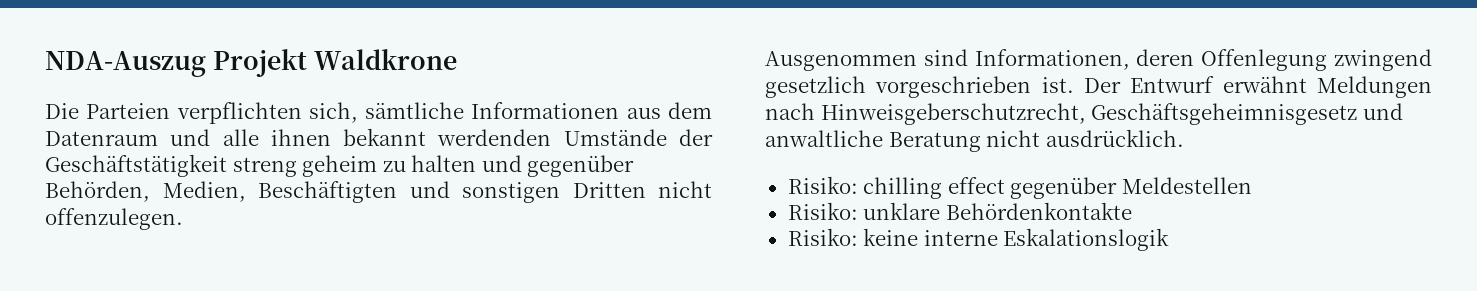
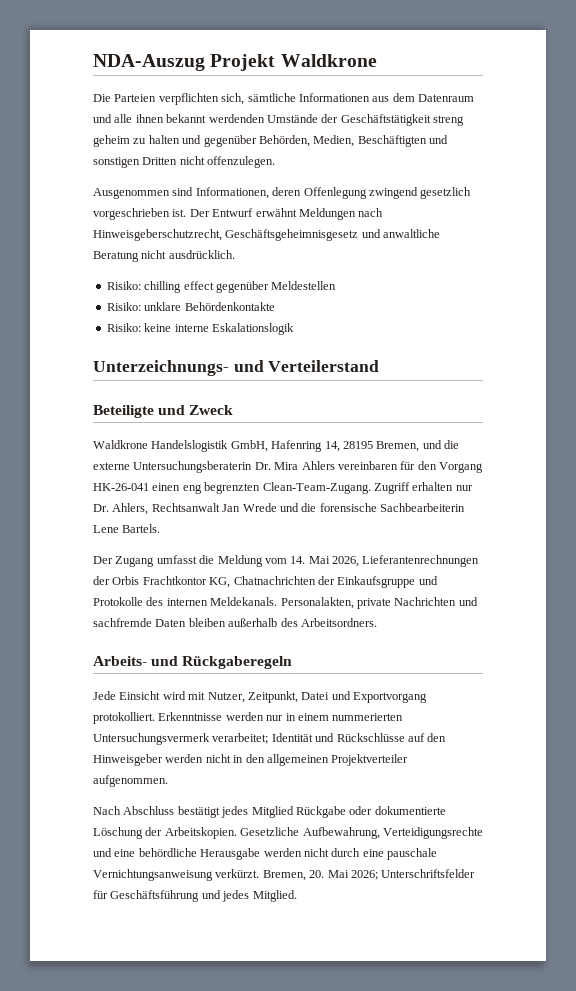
(1170, 239) none -> [93,360,380,376] [93,405,234,418] [93,440,459,452] [93,461,483,473] [93,482,473,494] [93,503,465,515] [93,524,161,533] [93,555,480,567] [93,576,438,588] [93,597,478,609] [93,618,377,627] [93,656,293,669] [93,691,427,703] [93,712,404,724] [93,733,447,745] [93,754,409,766] [93,775,168,787] [93,806,446,818] [93,827,483,839] [93,848,437,860] [93,869,476,881] [93,890,297,902] // Unterzeichnungs- und Verteilerstand // Beteiligte und Zweck // Waldkrone Handelslogistik GmbH, Hafenring 14, 28195 Bremen, und die externe Untersuchungsberaterin Dr. Mira Ahlers vereinbaren für den Vorgang HK-26-041 einen eng begrenzten Clean-Team-Zugang. Zugriff erhalten nur Dr. Ahlers, Rechtsanwalt Jan Wrede und die forensische Sachbearbeiterin Lene Bartels. // Der Zugang umfasst die Meldung vom 14. Mai 2026, Lieferantenrechnungen der Orbis Frachtkontor KG, Chatnachrichten der Einkaufsgruppe und Protokolle des internen Meldekanals. Personalakten, private Nachrichten und sachfremde Daten bleiben außerhalb des Arbeitsordners. // Arbeits- und Rückgaberegeln // Jede Einsicht wird mit Nutzer, Zeitpunkt, Datei und Exportvorgang protokolliert. Erkenntnisse werden nur in einem nummerierten Untersuchungsvermerk verarbeitet; Identität und Rückschlüsse auf den Hinweisgeber werden nicht in den allgemeinen Projektverteiler aufgenommen. // Nach Abschluss bestätigt jedes Mitglied Rückgabe oder dokumentierte Löschung der Arbeitskopien. Gesetzliche Aufbewahrung, Verteidigungsrechte und eine behördliche Herausgabe werden nicht durch eine pauschale Vernichtungsanweisung verkürzt. Bremen, 20. Mai 2026; Unterschriftsfelder für Geschäftsführung und jedes Mitglied.

